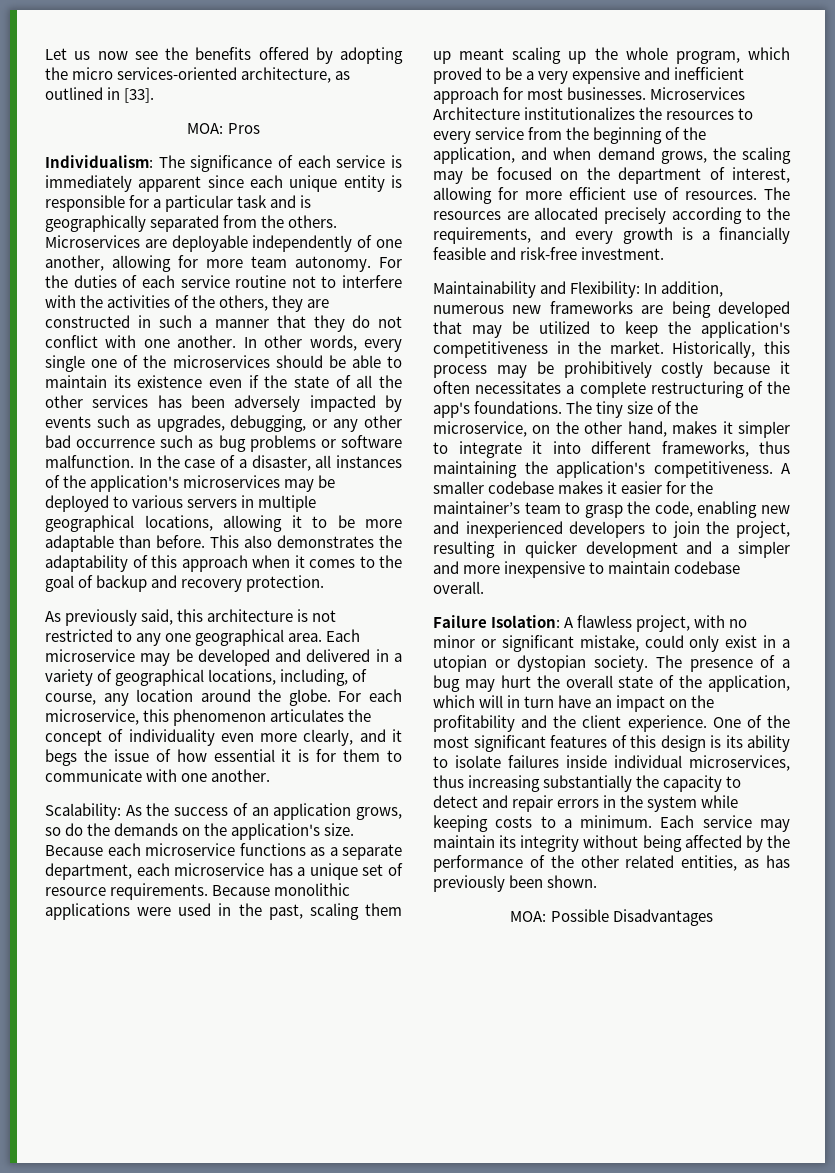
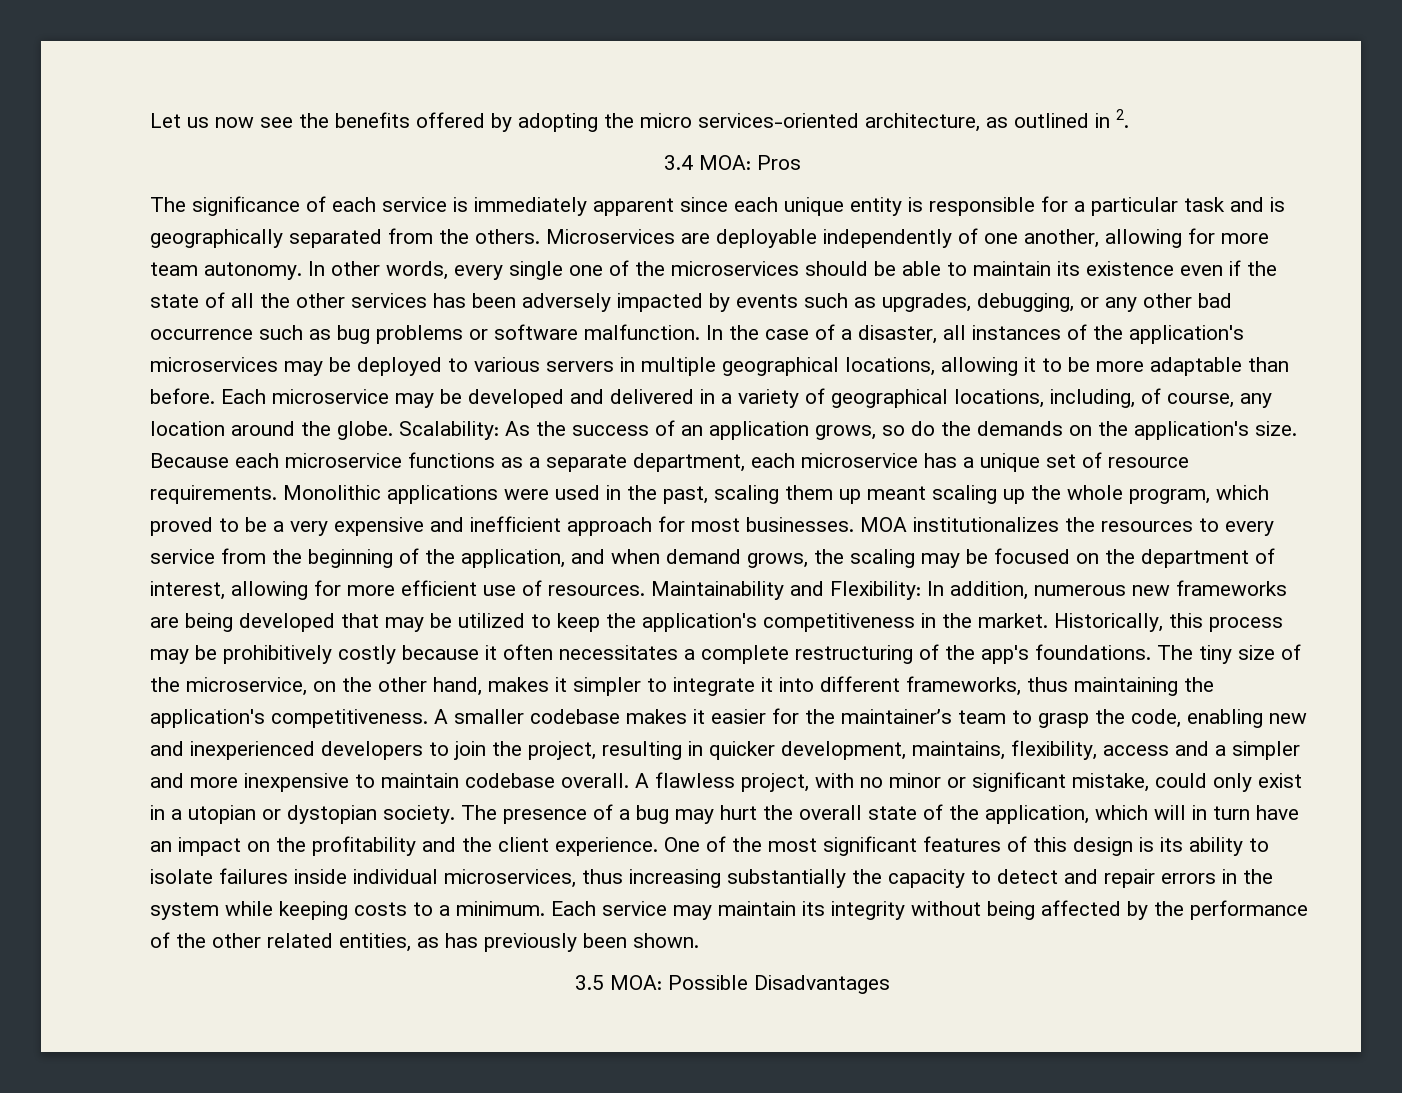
[124,88,155,103] [33]. // -> [1116,109,1129,128] [663,155,693,170] 2. // 3.4
[45,155,153,168] Individualism: -> (801, 162) none
[379,257,402,268] [45,275,402,288] [45,295,330,312] [45,315,402,332] [45,335,237,348] For the duties of each service routine not to interfere with the activities of the others, they are constructed in such a manner that they do not conflict with one another. -> (302, 271) none
[210,535,402,548] [45,555,402,572] [45,575,325,592] [45,609,337,626] [45,629,323,646] This also demonstrates the adaptability of this approach when it comes to the goal of backup and recovery protection. // As previously said, this architecture is not restricted to any one geographical area. -> (215, 396) none
[338,689,402,702] [45,709,372,726] [45,729,402,746] [45,749,402,766] [45,769,271,782] For each microservice, this phenomenon articulates the concept of individuality even more clearly, and it begs the issue of how essential it is for them to communicate with one another. // -> (393, 430) none
[212,883,351,896] Because monolithic -> [283,485,381,500] Monolithic
[650,87,746,100] [433,107,520,120] Microservices Architecture -> [860,517,907,532] MOA
[764,187,790,200] [433,207,790,224] [433,227,790,244] [433,247,665,260] The resources are allocated precisely according to the requirements, and every growth is a financially feasible and risk-free investment. // -> (645, 590) none
[585,541,678,558] development -> [781,740,1169,760] development, maintains, flexibility, access
[433,615,561,628] // Failure Isolation: -> (629, 780) none
(598, 881) none -> [574,975,604,990] 3.5

